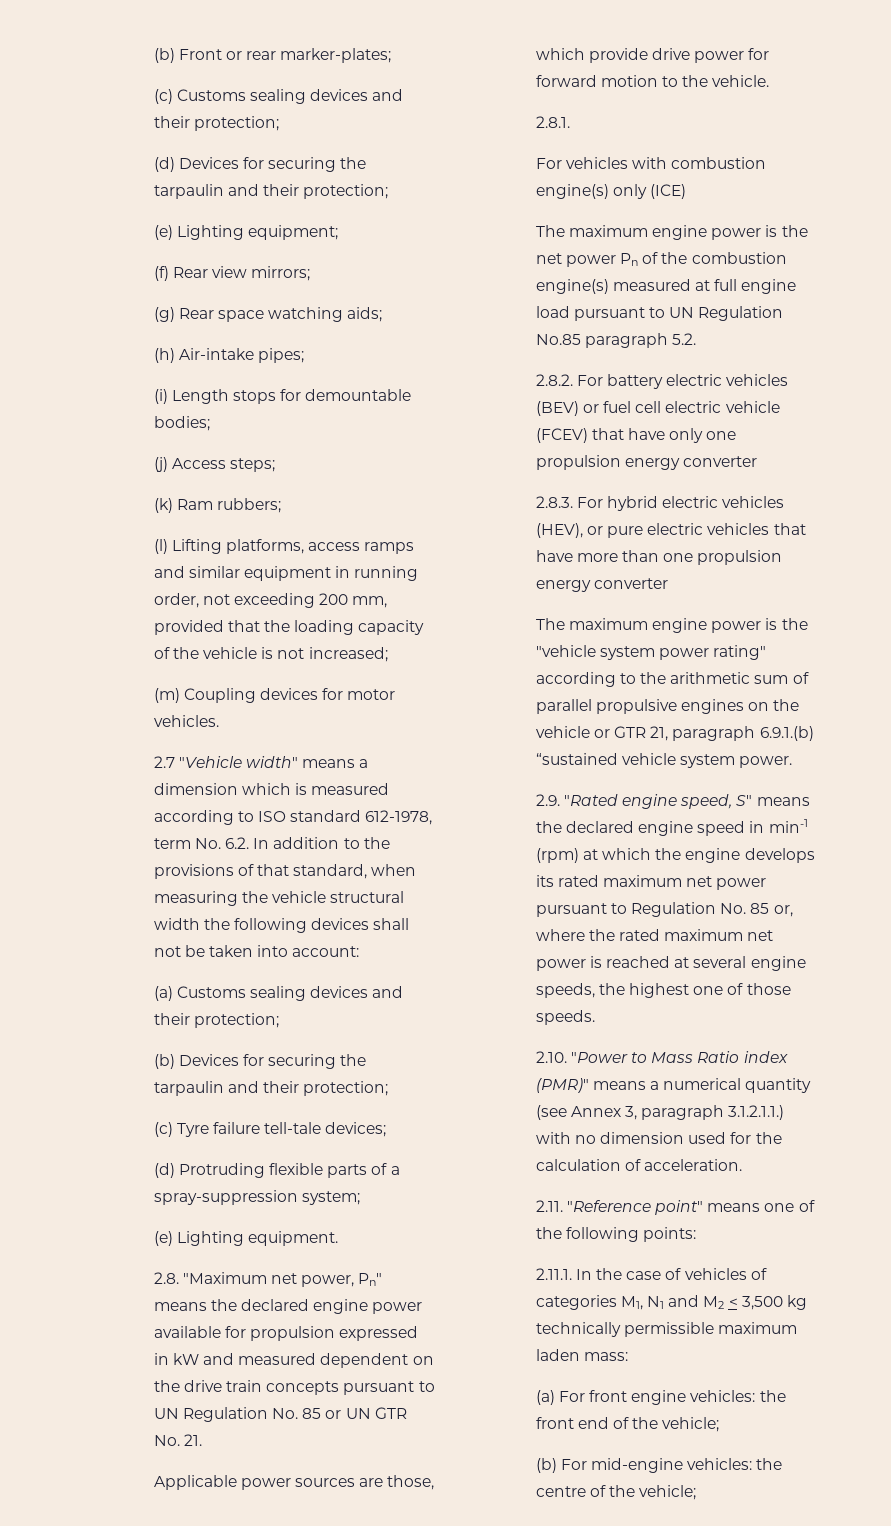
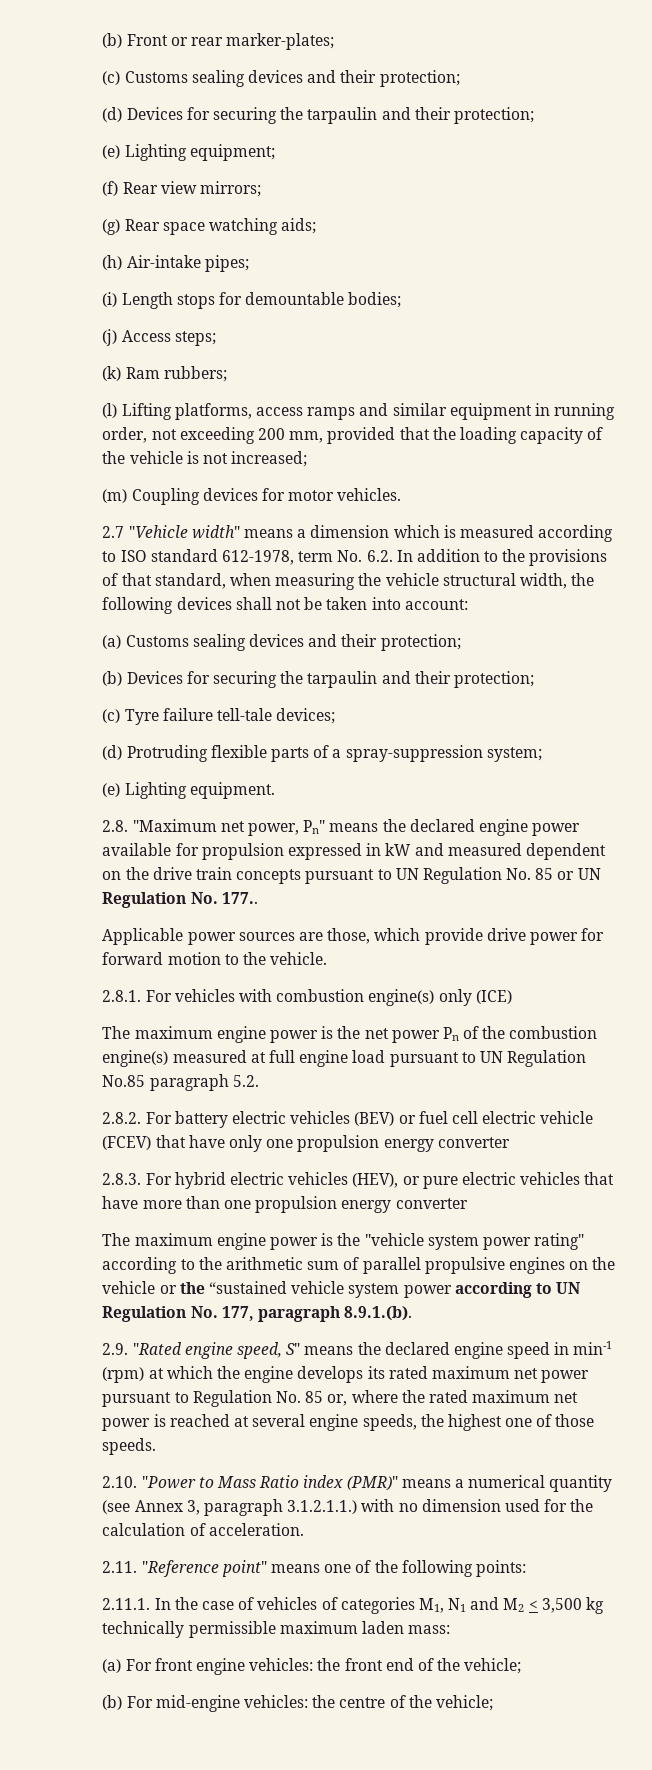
[153,918,200,930] width -> [519,573,567,589] width,
[374,1407,407,1419] [153,1434,202,1446] GTR No. 21. -> [102,892,258,908] Regulation No. 177..
(570, 122) // -> (142, 996) none
[613,726,814,741] [535,753,793,768] GTR 21, paragraph 6.9.1.(b) “sustained vehicle system power. -> [179,1281,581,1298] [102,1306,413,1322] the “sustained vehicle system power according to UN Regulation No. 177, paragraph 8.9.1.(b).

